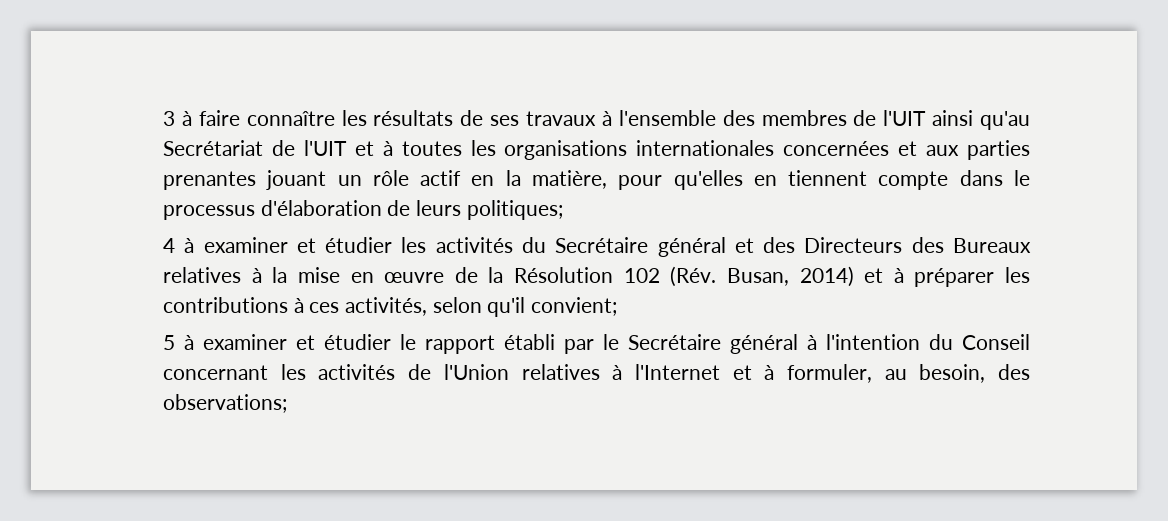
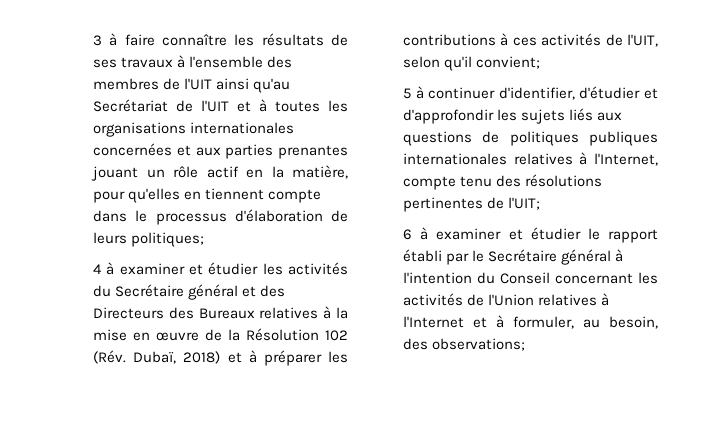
[726,266,854,287] Busan, 2014) -> [133,351,221,364] Dubaï, 2018)
[345,297,428,316] activités, -> [541,33,658,47] activités de l'UIT,
(195, 342) none -> [428,86,658,100] [403,108,623,124] [403,131,658,146] [403,152,658,166] [403,174,603,190] [403,197,541,212] [403,227,429,240] continuer d'identifier, d'étudier et d'approfondir les sujets liés aux questions de politiques publiques internationales relatives à l'Internet, compte tenu des résolutions pertinentes de l'UIT; // 6 à

